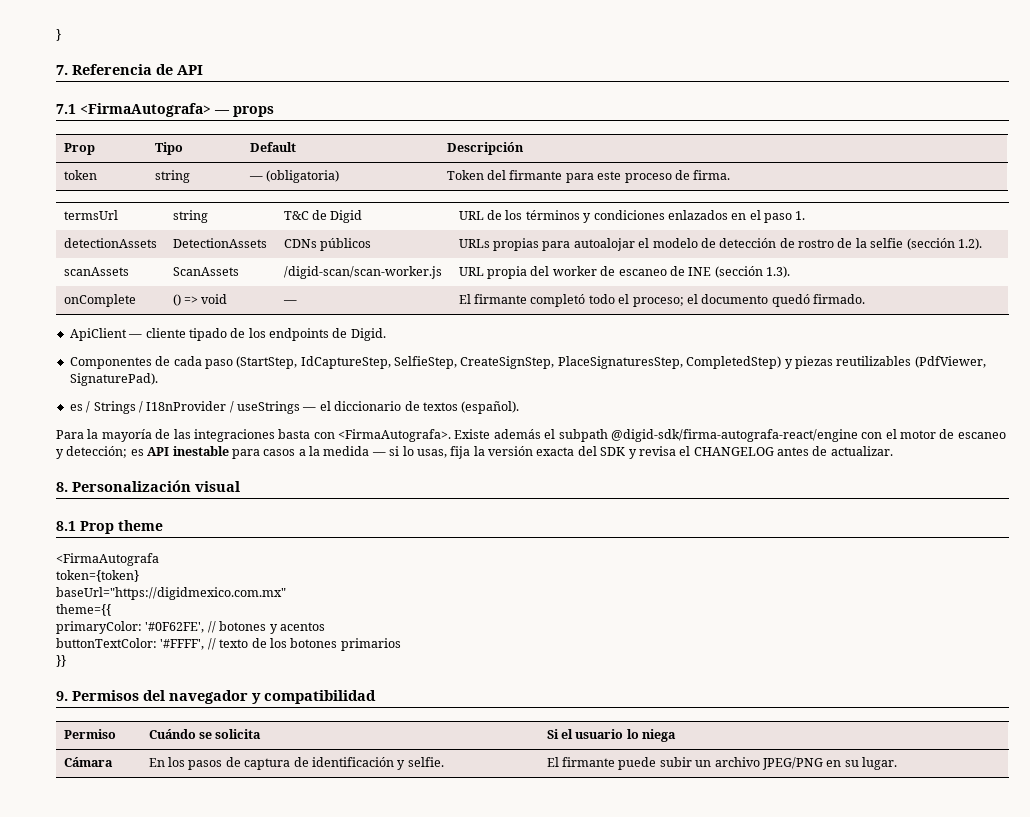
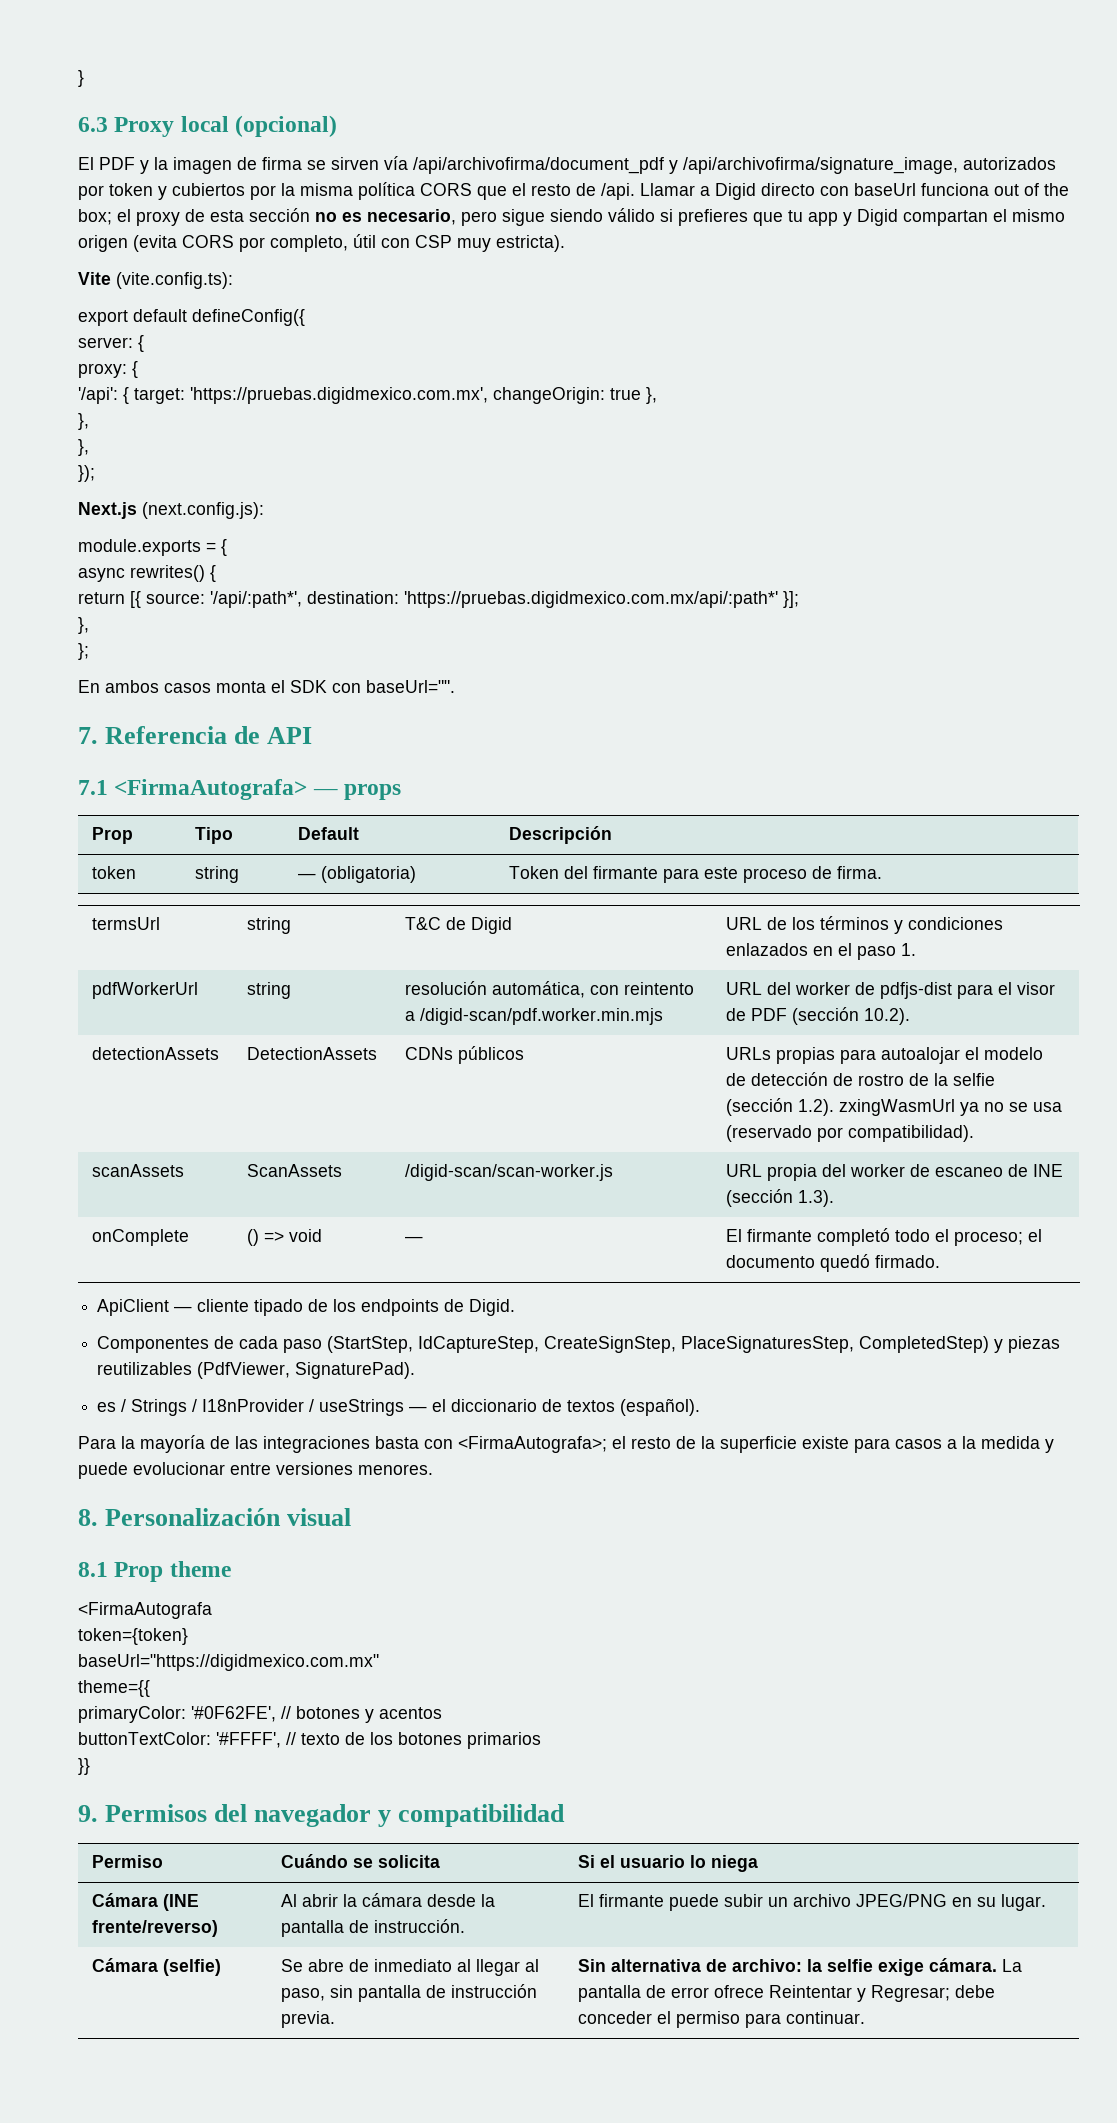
(61, 35) none -> [78,115,338,137] [78,156,1056,174] [78,182,1069,200] [78,208,1065,226] [78,234,565,252] [78,272,233,289] [78,309,305,326] [78,335,144,352] [78,361,138,378] [78,387,657,404] [78,413,89,430] [78,439,89,456] [78,465,95,482] [78,502,264,519] [78,539,227,556] [78,565,216,582] [78,591,799,608] [78,617,89,634] [78,643,89,660] [78,680,455,693] // 6.3 Proxy local (opcional) // El PDF y la imagen de firma se sirven vía /api/archivofirma/document_pdf y /api/archivofirma/signature_image, autorizados por token y cubiertos por la misma política CORS que el resto de /api. Llamar a Digid directo con baseUrl funciona out of the box; el proxy de esta sección no es necesario, pero sigue siendo válido si prefieres que tu app y Digid compartan el mismo origen (evita CORS por completo, útil con CSP muy estricta). // Vite (vite.config.ts): // export default defineConfig({ // server: { // proxy: { // '/api': { target: 'https://pruebas.digidmexico.com.mx', changeOrigin: true }, // }, // }, // }); // Next.js (next.config.js): // module.exports = { // async rewrites() { // return [{ source: '/api/:path*', destination: 'https://pruebas.digidmexico.com.mx/api/:path*' }]; // }, // }; // En ambos casos monta el SDK con baseUrl="".
(806, 215) none -> [91,982,198,999] [246,982,291,999] [404,981,694,998] [404,1008,663,1025] [725,982,1055,999] [725,1007,910,1025] // pdfWorkerUrl | string | resolución automática, con reintento a /digid-scan/pdf.worker.min.mjs | URL del worker de pdfjs-dist para el visor de PDF (sección 10.2).
(982, 244) none -> [838,1099,1062,1116] [725,1125,974,1142] zxingWasmUrl ya no se usa (reservado por compatibilidad).
[394,356,457,369] SelfieStep, -> (540, 1344) none
[338,429,1006,442] [56,446,229,459] <FirmaAutografa>. Existe además el subpath @digid-sdk/firma-autografa-react/engine con el motor de escaneo y detección; es API inestable -> [458,1436,849,1453] <FirmaAutografa>; el resto de la superficie existe
[371,446,893,459] — si lo usas, fija la versión exacta del SDK y revisa el CHANGELOG antes de actualizar. -> [1045,1439,1054,1453] [78,1462,433,1479] y puede evolucionar entre versiones menores.
[148,757,444,770] | En los pasos de captura de identificación y selfie. -> [162,1894,199,1911] [91,1920,218,1937] [280,1893,495,1907] [280,1919,465,1937] (INE frente/reverso) | Al abrir la cámara desde la pantalla de instrucción.
(898, 763) none -> [91,1958,221,1976] [280,1959,539,1976] [280,1984,537,2002] [280,2011,335,2028] [577,1958,1022,1976] [577,1985,995,2002] [577,2011,865,2028] // Cámara (selfie) | Se abre de inmediato al llegar al paso, sin pantalla de instrucción previa. | Sin alternativa de archivo: la selfie exige cámara. La pantalla de error ofrece Reintentar y Regresar; debe conceder el permiso para continuar.

